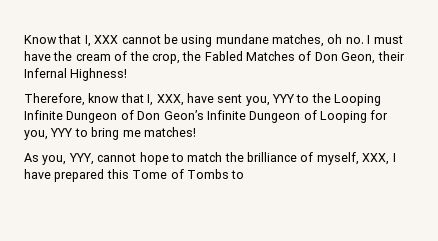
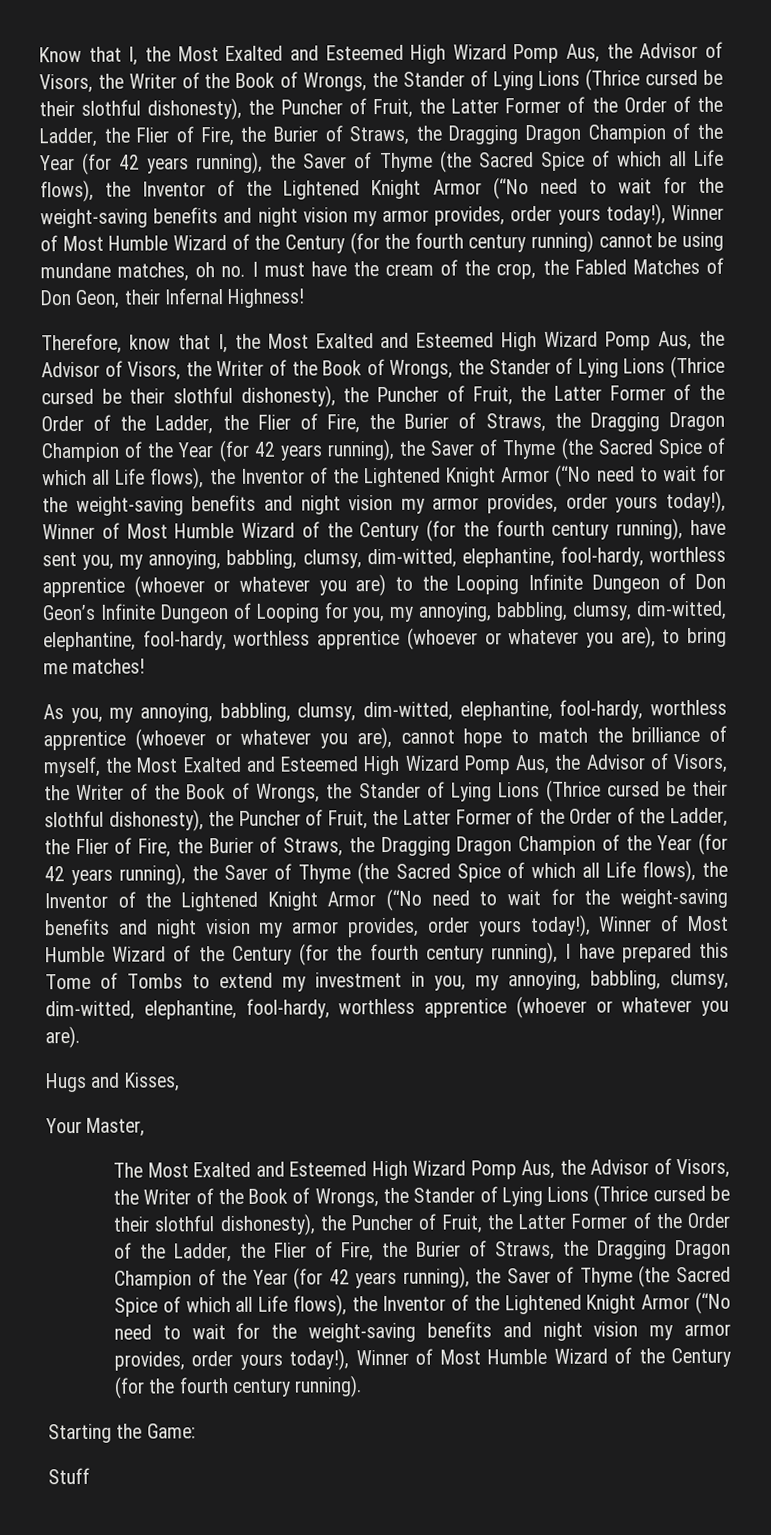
[94,35,119,44] XXX -> [144,41,723,64] [39,68,724,94] [39,96,723,121] [39,123,723,148] [40,149,725,175] [40,177,725,203] [40,203,724,229] [40,230,595,255] the Most Exalted and Esteemed High Wizard Pomp Aus, the Advisor of Visors, the Writer of the Book of Wrongs, the Stander of Lying Lions (Thrice cursed be their slothful dishonesty), the Puncher of Fruit, the Latter Former of the Order of the Ladder, the Flier of Fire, the Burier of Straws, the Dragging Dragon Champion of the Year (for 42 years running), the Saver of Thyme (the Sacred Spice of which all Life flows), the Inventor of the Lightened Knight Armor (“No need to wait for the weight-saving benefits and night vision my armor provides, order yours today!), Winner of Most Humble Wizard of the Century (for the fourth century running)
[156,93,295,106] XXX, have sent you, YYY -> [234,330,725,352] [41,355,726,381] [41,384,725,408] [41,411,725,435] [41,437,725,463] [42,464,726,490] [42,490,726,516] [42,518,726,542] [42,546,726,570] [42,573,387,598] the Most Exalted and Esteemed High Wizard Pomp Aus, the Advisor of Visors, the Writer of the Book of Wrongs, the Stander of Lying Lions (Thrice cursed be their slothful dishonesty), the Puncher of Fruit, the Latter Former of the Order of the Ladder, the Flier of Fire, the Burier of Straws, the Dragging Dragon Champion of the Year (for 42 years running), the Saver of Thyme (the Sacred Spice of which all Life flows), the Inventor of the Lightened Knight Armor (“No need to wait for the weight-saving benefits and night vision my armor provides, order yours today!), Winner of Most Humble Wizard of the Century (for the fourth century running), have sent you, my annoying, babbling, clumsy, dim-witted, elephantine, fool-hardy, worthless apprentice (whoever or whatever you are)
[50,128,74,137] YYY -> [389,600,727,622] [43,626,656,652] my annoying, babbling, clumsy, dim-witted, elephantine, fool-hardy, worthless apprentice (whoever or whatever you are),
[68,153,94,165] YYY, -> [109,699,727,723] [43,726,392,751] my annoying, babbling, clumsy, dim-witted, elephantine, fool-hardy, worthless apprentice (whoever or whatever you are),
[362,153,390,165] XXX, -> [105,753,729,776] [44,779,729,803] [44,807,728,832] [44,832,729,858] [44,859,729,886] [44,888,728,912] [44,914,729,939] [45,941,559,966] the Most Exalted and Esteemed High Wizard Pomp Aus, the Advisor of Visors, the Writer of the Book of Wrongs, the Stander of Lying Lions (Thrice cursed be their slothful dishonesty), the Puncher of Fruit, the Latter Former of the Order of the Ladder, the Flier of Fire, the Burier of Straws, the Dragging Dragon Champion of the Year (for 42 years running), the Saver of Thyme (the Sacred Spice of which all Life flows), the Inventor of the Lightened Knight Armor (“No need to wait for the weight-saving benefits and night vision my armor provides, order yours today!), Winner of Most Humble Wizard of the Century (for the fourth century running),
(245, 174) none -> [219,969,729,992] [45,995,729,1021] [45,1025,80,1049] [45,1072,180,1093] [46,1117,146,1137] [113,1158,730,1181] [113,1184,730,1208] [113,1212,730,1237] [114,1239,731,1263] [114,1265,731,1290] [114,1291,731,1317] [114,1321,732,1343] [114,1347,732,1371] [114,1375,363,1399] [48,1423,196,1444] [48,1467,90,1485] extend my investment in you, my annoying, babbling, clumsy, dim-witted, elephantine, fool-hardy, worthless apprentice (whoever or whatever you are). // Hugs and Kisses, // Your Master, // The Most Exalted and Esteemed High Wizard Pomp Aus, the Advisor of Visors, the Writer of the Book of Wrongs, the Stander of Lying Lions (Thrice cursed be their slothful dishonesty), the Puncher of Fruit, the Latter Former of the Order of the Ladder, the Flier of Fire, the Burier of Straws, the Dragging Dragon Champion of the Year (for 42 years running), the Saver of Thyme (the Sacred Spice of which all Life flows), the Inventor of the Lightened Knight Armor (“No need to wait for the weight-saving benefits and night vision my armor provides, order yours today!), Winner of Most Humble Wizard of the Century (for the fourth century running). // Starting the Game: // Stuff

